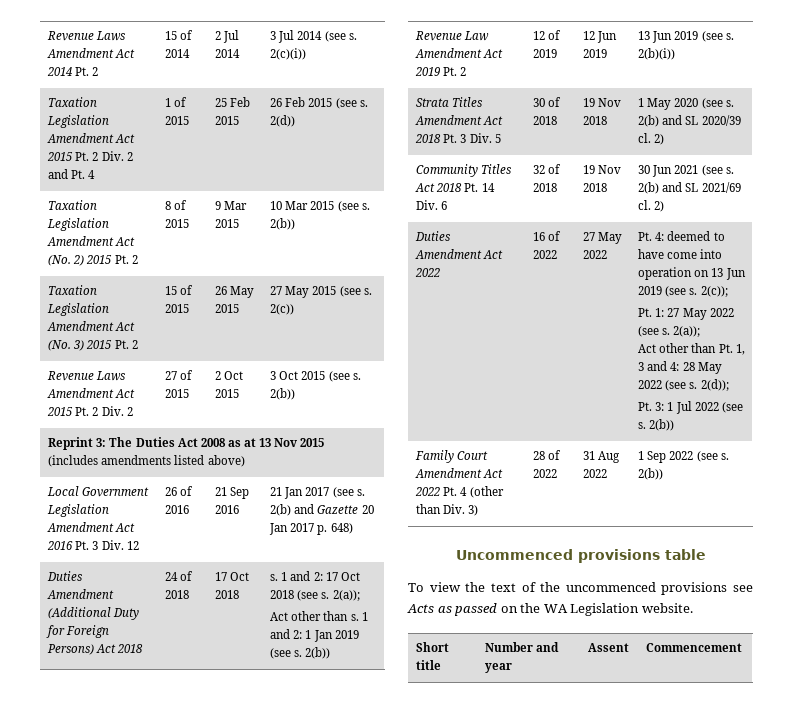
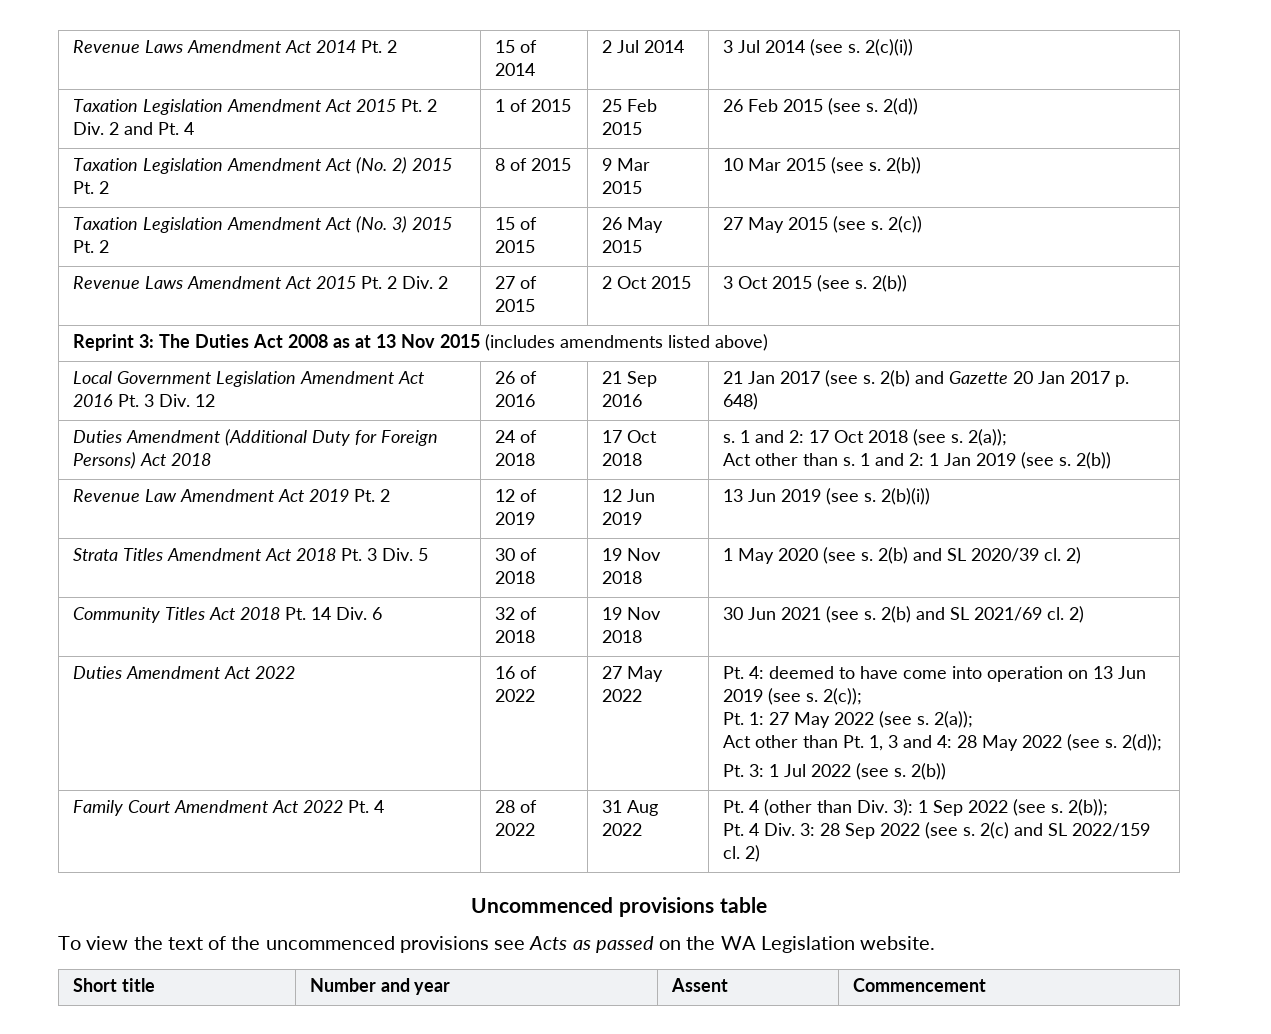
[469,486,504,498] [416,504,479,516] (other than Div. 3) -> (384, 806) none
(608, 473) none -> [722,799,913,816] Pt. 4 (other than Div. 3):
[638,468,664,480] 2(b)) -> [1067,799,1108,816] [722,822,1150,839] [722,845,760,862] 2(b)); // Pt. 4 Div. 3: 28 Sep 2022 (see s. 2(c) and SL 2022/159 cl. 2)

